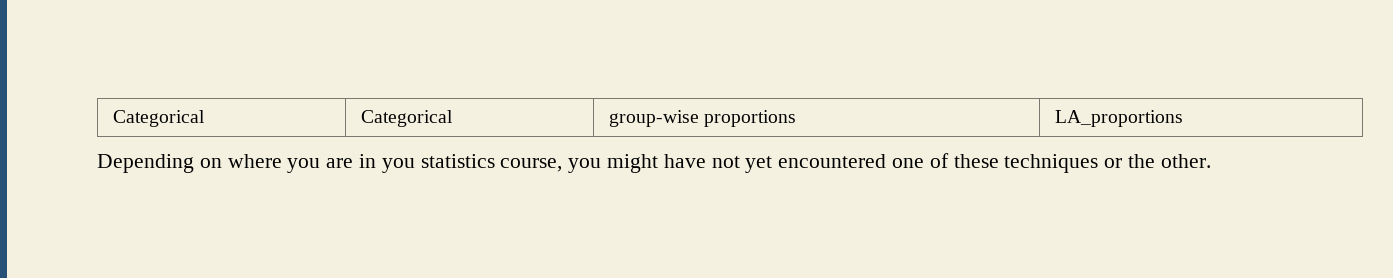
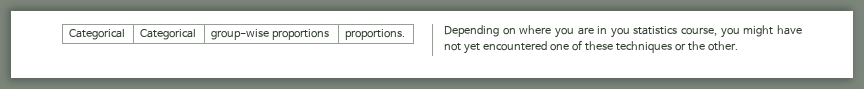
[1054,110,1183,127] LA_proportions -> [345,29,406,40] proportions.

